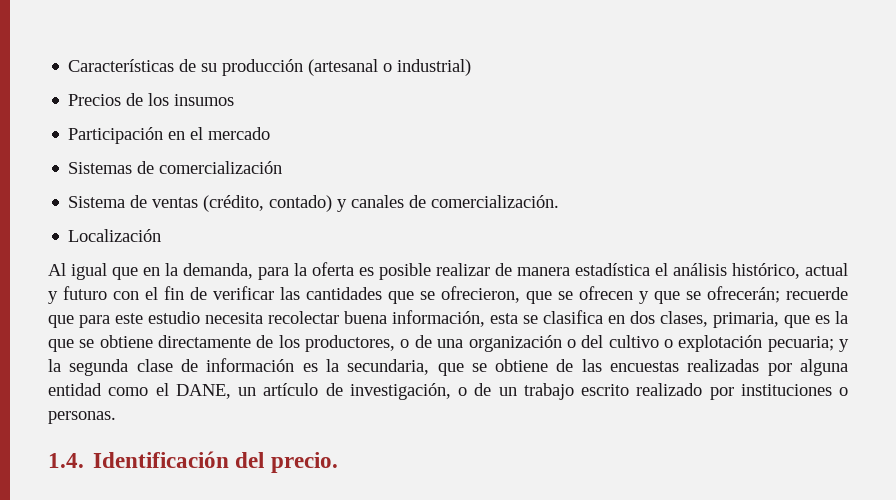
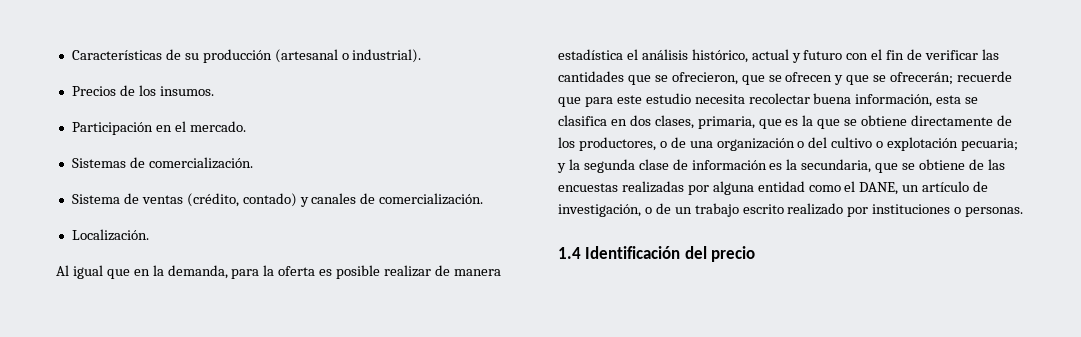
[397,59,472,76] industrial) -> [352,49,422,63] industrial).
[174,94,235,106] insumos -> [159,86,214,96] insumos.
[208,127,271,140] mercado -> [189,121,246,132] mercado.
[159,161,283,174] comercialización -> [148,157,253,169] comercialización.
[68,229,162,242] Localización -> [71,229,149,241] Localización.
[48,453,84,468] 1.4. -> [558,247,581,259] 1.4
[270,452,338,473] precio. -> [711,246,756,262] precio

